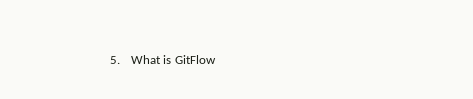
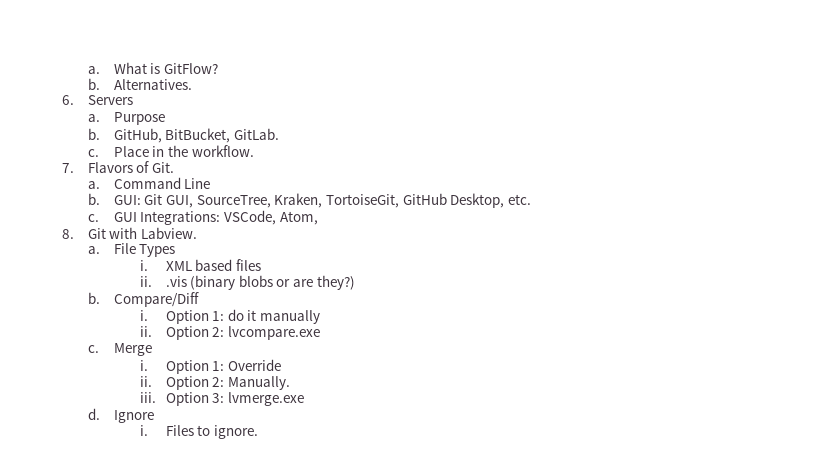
[109,56,120,64] 5. -> [87,66,100,74] a.
[174,55,216,64] GitFlow -> [164,63,219,74] [87,78,192,90] [61,95,133,105] [87,112,165,125] [87,128,280,143] [87,145,254,157] [61,161,175,173] [87,177,211,189] [87,193,531,208] [87,210,318,225] [61,227,198,239] [87,243,176,257] [139,259,261,271] [139,275,355,290] [87,292,199,307] [139,309,321,324] [139,326,320,340] [87,343,152,356] [139,359,281,374] [139,376,290,390] [139,392,304,406] [87,408,154,423] [139,425,258,439] GitFlow? // b. Alternatives. // 6. Servers // a. Purpose // b. GitHub, BitBucket, GitLab. // c. Place in the workflow. // 7. Flavors of Git. // a. Command Line // b. GUI: Git GUI, SourceTree, Kraken, TortoiseGit, GitHub Desktop, etc. // c. GUI Integrations: VSCode, Atom, // 8. Git with Labview. // a. File Types // i. XML based files // ii. .vis (binary blobs or are they?) // b. Compare/Diff // i. Option 1: do it manually // ii. Option 2: lvcompare.exe // c. Merge // i. Option 1: Override // ii. Option 2: Manually. // iii. Option 3: lvmerge.exe // d. Ignore // i. Files to ignore.

